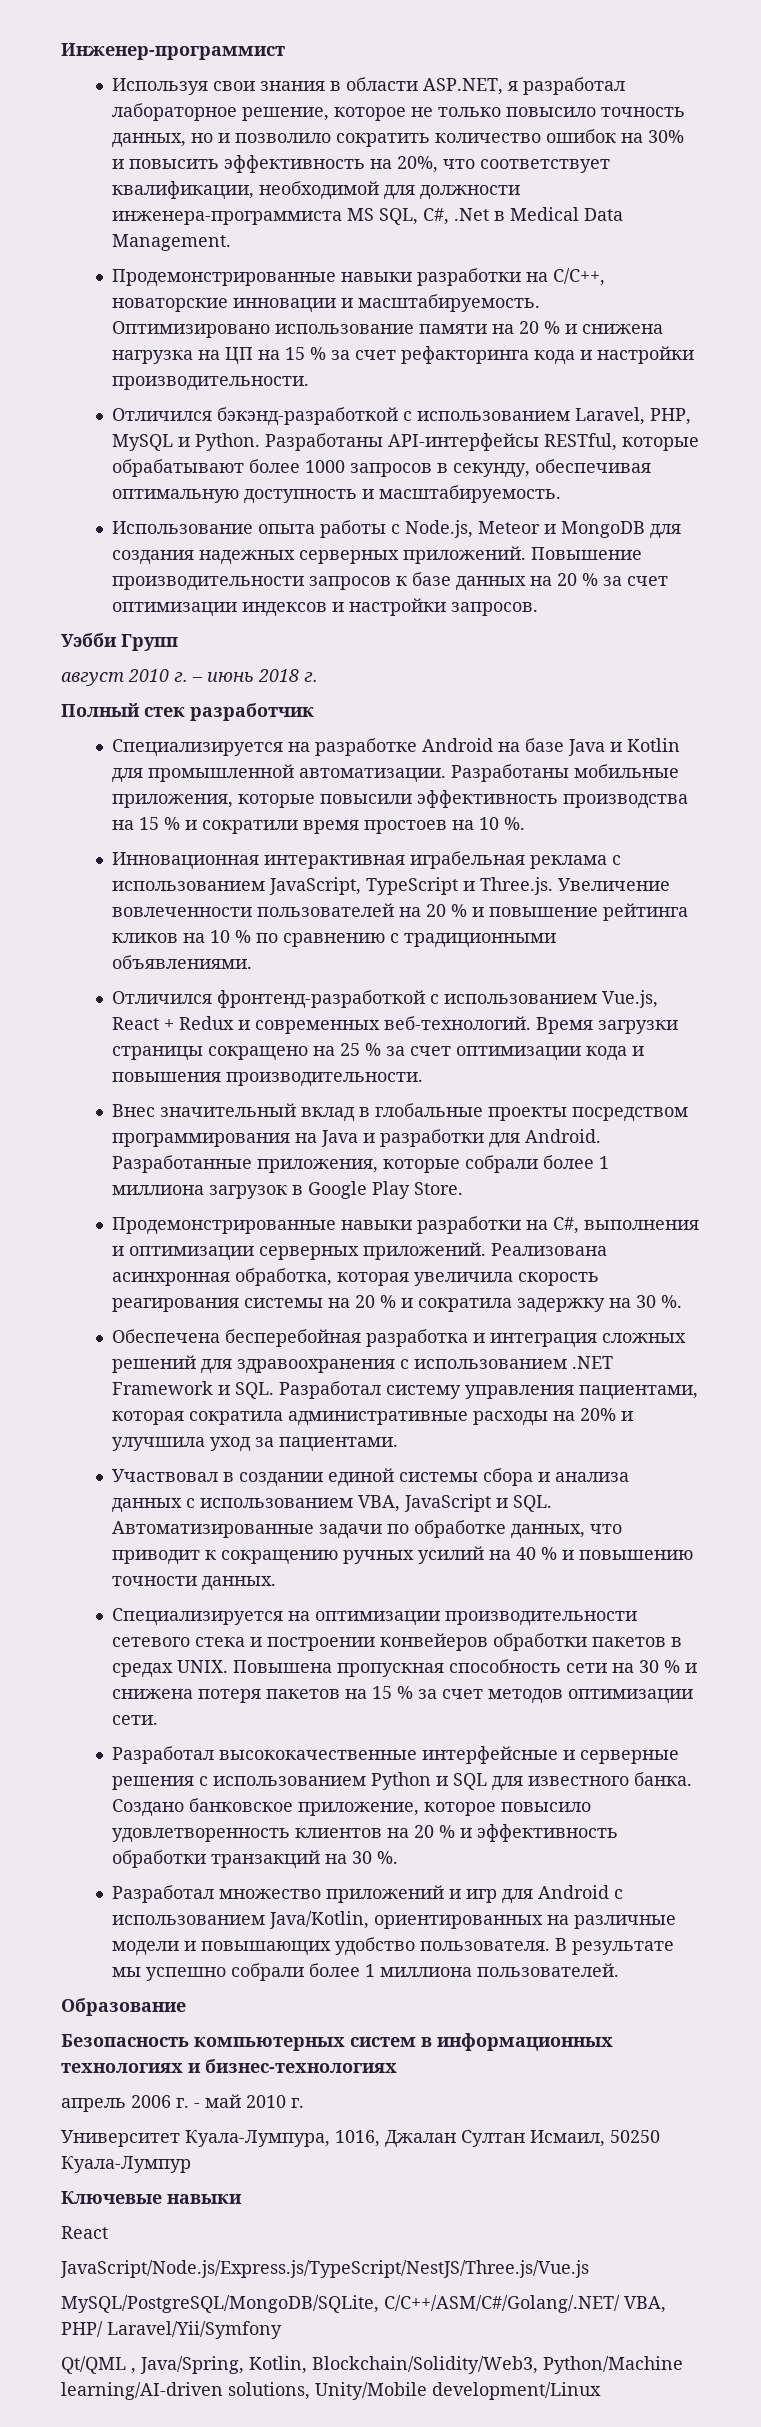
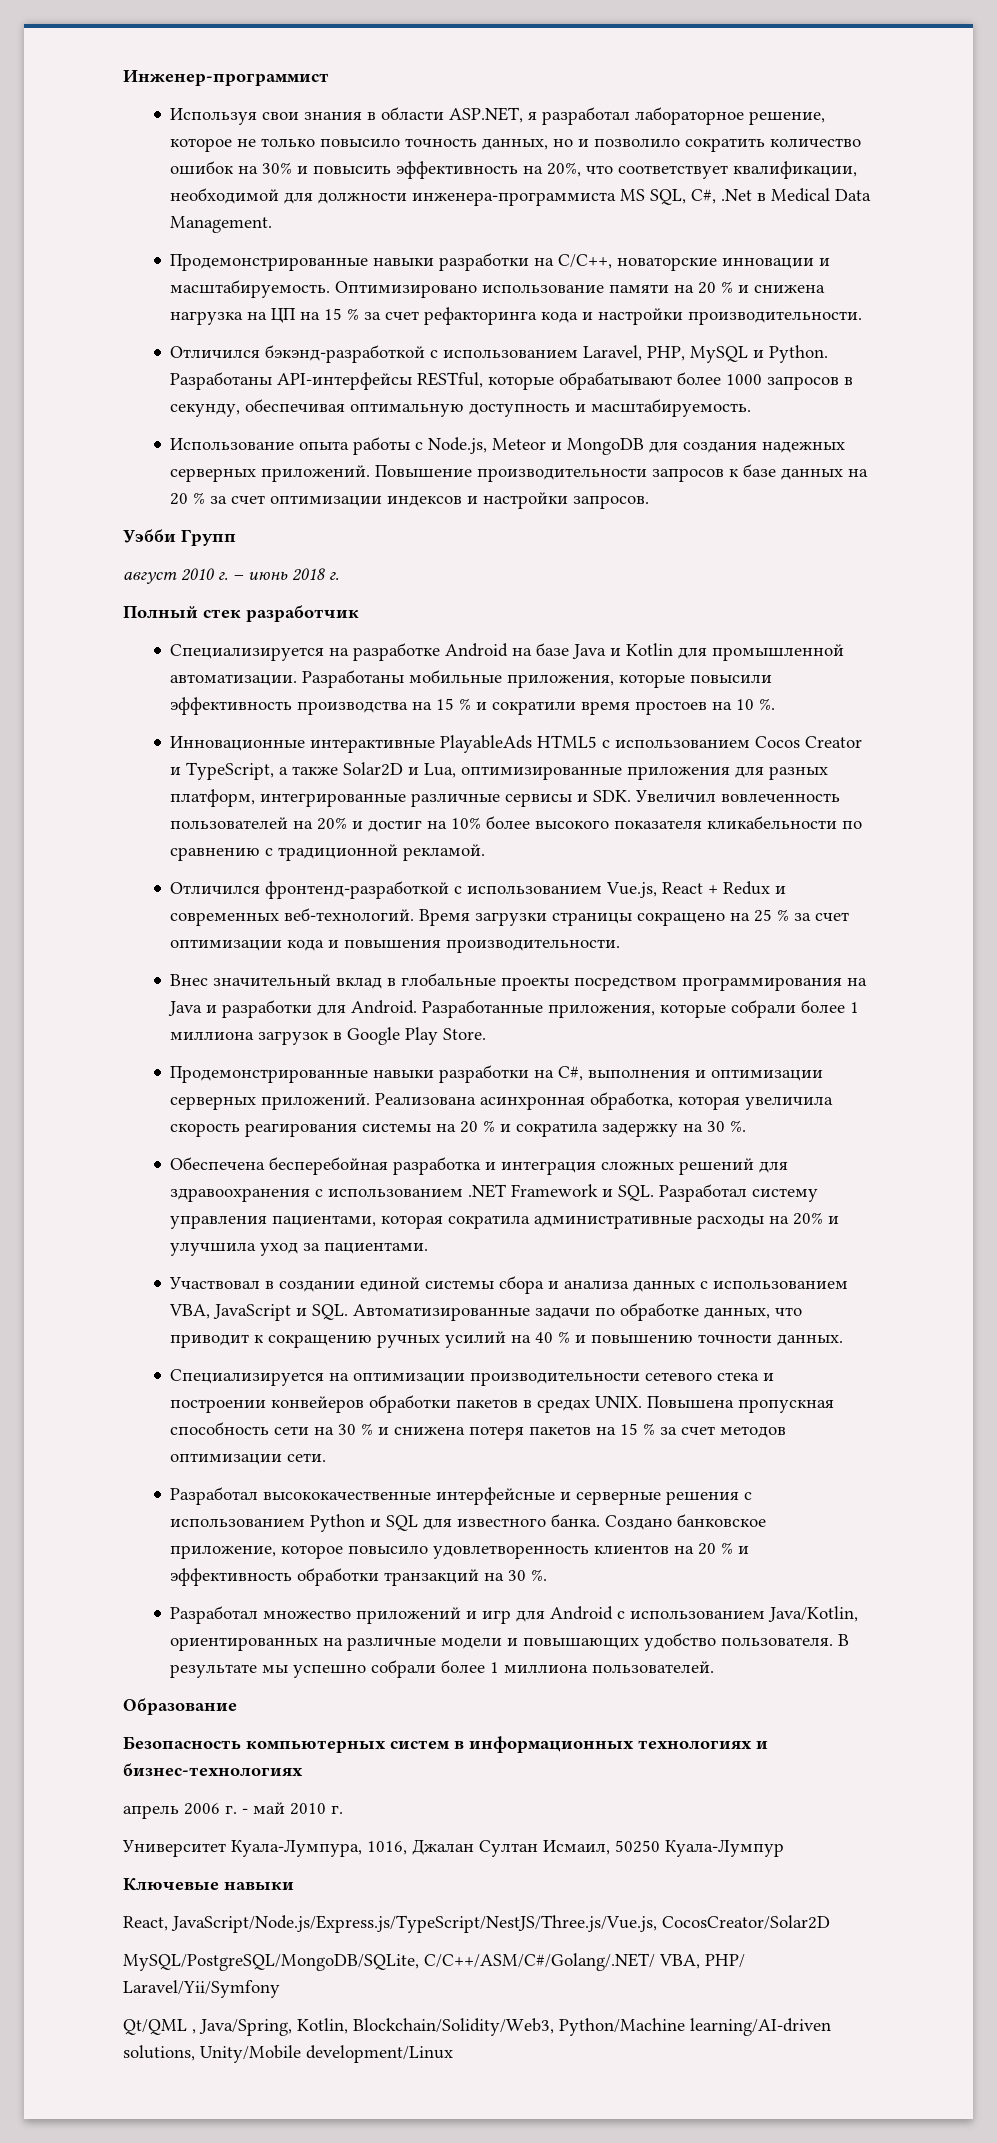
[111,851,621,870] [111,877,670,895] [111,903,688,921] [111,930,251,943] Инновационная интерактивная играбельная реклама с использованием JavaScript, TypeScript и Three.js. Увеличение вовлеченности пользователей на 20 % и повышение рейтинга кликов на 10 % -> [170,735,863,753] [170,762,829,780] [170,789,841,807] [170,816,838,832] Инновационные интерактивные PlayableAds HTML5 с использованием Cocos Creator и TypeScript, а также Solar2D и Lua, оптимизированные приложения для разных платформ, интегрированные различные сервисы и SDK. Увеличил вовлеченность пользователей на 20% и достиг на 10% более высокого показателя кликабельности
[403,933,556,948] [111,955,252,969] традиционными объявлениями. -> [278,844,486,861] традиционной рекламой.
[61,2226,108,2239] [60,2260,589,2278] React // JavaScript/Node.js/Express.js/TypeScript/NestJS/Three.js/Vue.js -> [123,1915,830,1933] React, JavaScript/Node.js/Express.js/TypeScript/NestJS/Three.js/Vue.js, CocosCreator/Solar2D

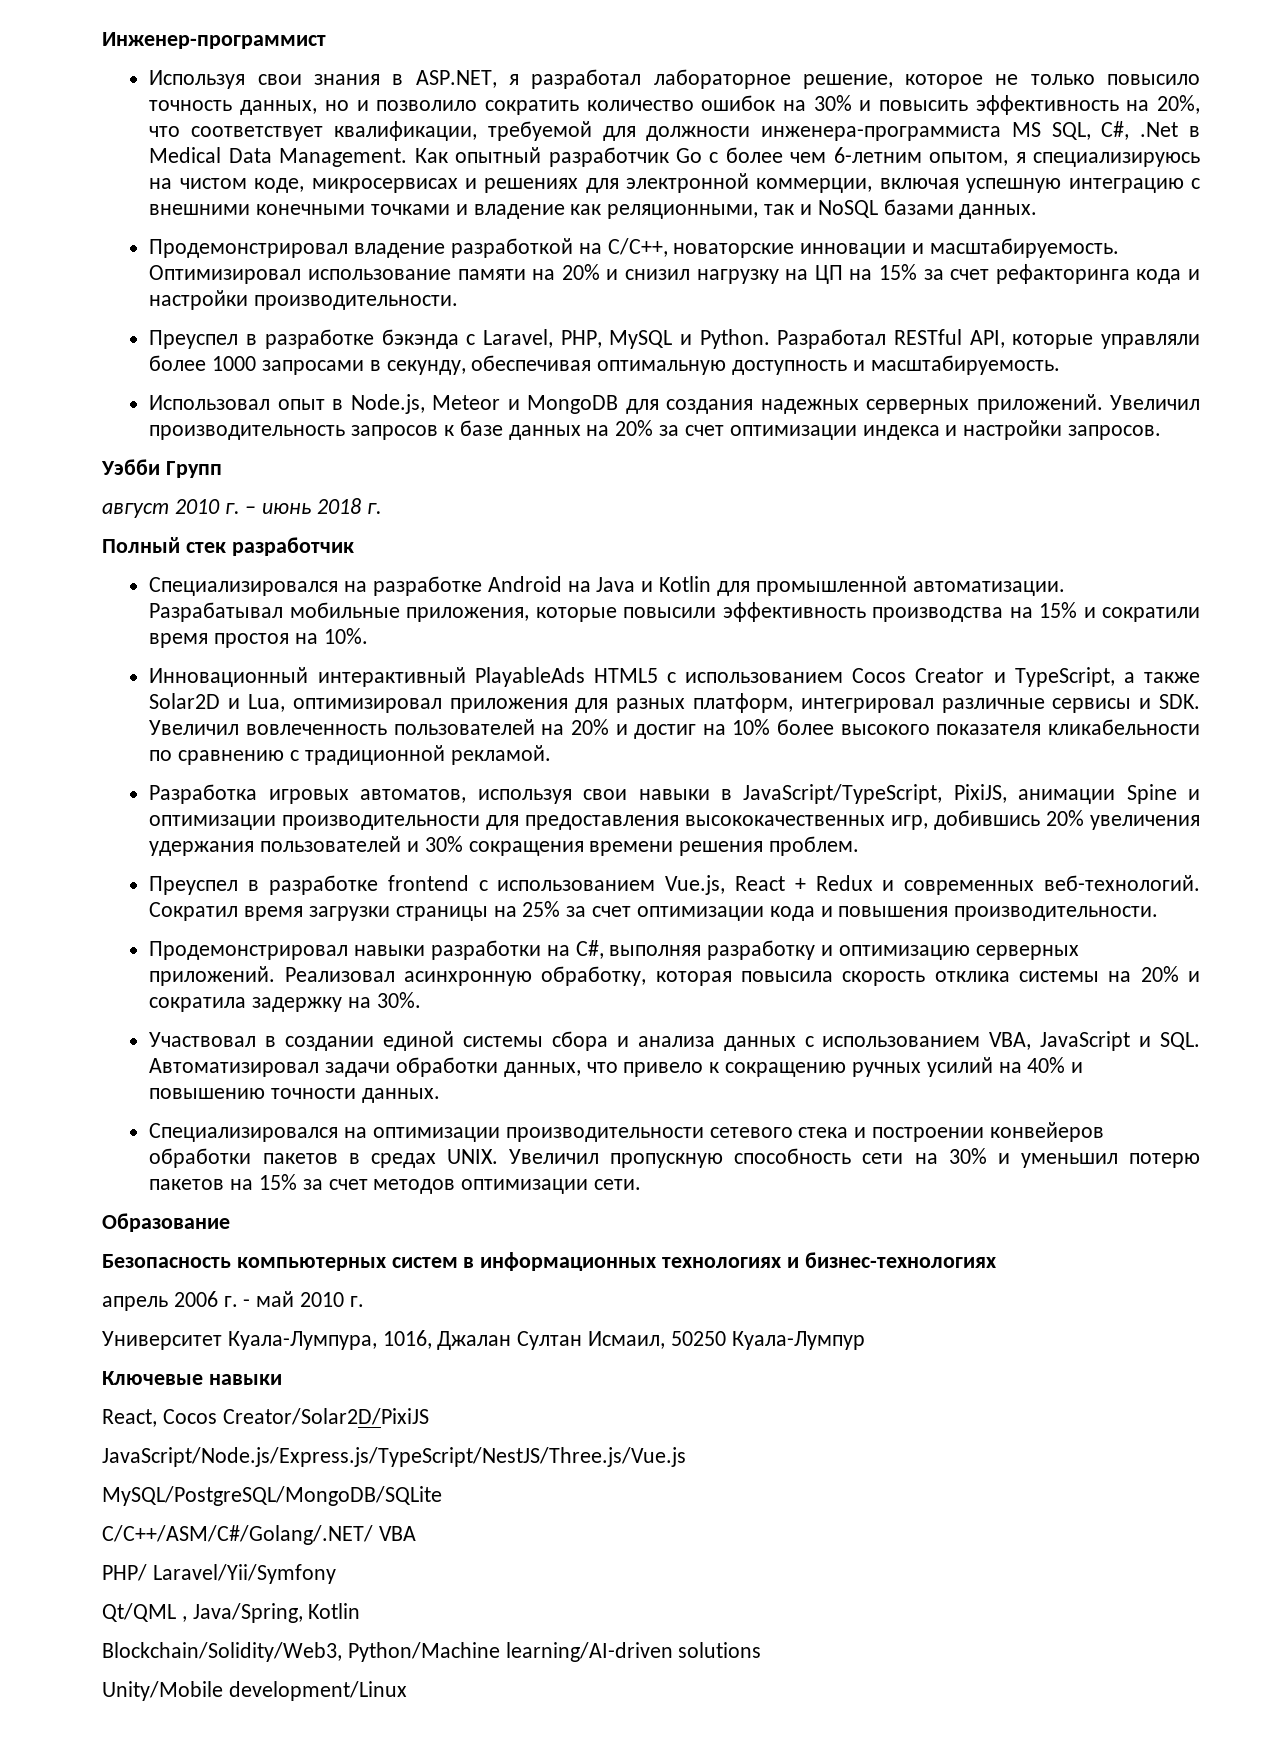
[381,107,445,120] области -> (404, 79) none
[170,188,280,204] необходимой -> [487,121,592,141] требуемой
[170,253,530,271] // Продемонстрированные навыки разработки -> [414,147,1200,167] [149,173,1200,193] [149,199,1038,219] [149,238,574,258] Как опытный разработчик Go с более чем 6-летним опытом, я специализируюсь на чистом коде, микросервисах и решениях для электронной коммерции, включая успешную интеграцию с внешними конечными точками и владение как реляционными, так и NoSQL базами данных. // Продемонстрировал владение разработкой
[335,281,478,298] Оптимизировано -> [149,265,302,284] Оптимизировал
[698,281,826,294] [170,311,244,325] 20 % и снижена нагрузка -> [561,264,779,284] 20% и снизил нагрузку
[324,308,360,320] 15 % -> [879,264,918,280] 15%
[170,345,579,363] Отличился бэкэнд-разработкой с использованием -> [149,329,476,349] Преуспел в разработке бэкэнда с
[170,372,673,390] Разработаны API-интерфейсы RESTful, которые обрабатывают -> [777,329,1201,349] Разработал RESTful API, которые управляли
[767,376,840,390] запросов -> [262,360,365,375] запросами
[170,437,424,455] Использование опыта работы с -> [149,395,344,410] Использовал опыт в
[375,465,648,482] Повышение производительности -> [1109,395,1200,410] [149,425,346,440] Увеличил производительность
[170,492,463,507] 20 % за счет оптимизации индексов -> [615,420,940,440] 20% за счет оптимизации индекса
[170,644,325,661] Специализируется -> [149,577,339,596] Специализировался
[536,643,570,656] базе -> (591, 586) none
[302,670,405,688] Разработаны -> [149,602,284,622] Разрабатывал
[436,698,472,710] 15 % -> [1039,602,1078,618] 15%
[635,698,776,715] [170,736,436,753] простоев на 10 %. // Инновационные интерактивные -> [214,628,368,648] [149,667,466,687] простоя на 10%. // Инновационный интерактивный
[461,766,623,780] оптимизированные -> [292,698,442,713] оптимизировал
[260,793,407,807] интегрированные -> [800,698,934,713] интегрировал
[170,881,450,899] Отличился фронтенд-разработкой -> [149,784,1200,804] [149,810,1200,830] [149,836,860,856] [149,875,469,895] Разработка игровых автоматов, используя свои навыки в JavaScript/TypeScript, PixiJS, анимации Spine и оптимизации производительности для предоставления высококачественных игр, добившись 20% увеличения удержания пользователей и 30% сокращения времени решения проблем. // Преуспел в разработке frontend
[419,909,790,926] Время загрузки страницы сокращено на 25 % -> [149,901,561,921] Сократил время загрузки страницы на 25%
[170,973,868,991] [168,1000,860,1018] [170,1027,487,1045] [170,1065,824,1083] [170,1092,834,1110] [170,1120,747,1137] [170,1157,789,1175] [170,1184,819,1202] [170,1212,840,1229] [170,1242,429,1256] Внес значительный вклад в глобальные проекты посредством программирования на Java и разработки для Android. Разработанные приложения, которые собрали более 1 миллиона загрузок в Google Play Store. // Продемонстрированные навыки разработки на C#, выполнения и оптимизации серверных приложений. Реализована асинхронная обработка, которая увеличила скорость реагирования системы на 20 % и сократила задержку на 30 %. // Обеспечена бесперебойная разработка и интеграция сложных решений для здравоохранения с использованием .NET Framework и SQL. Разработал систему управления пациентами, которая сократила административные расходы на 20% и улучшила уход за пациентами. -> [149,940,1079,960] [149,966,1200,986] [149,992,421,1012] Продемонстрировал навыки разработки на C#, выполняя разработку и оптимизацию серверных приложений. Реализовал асинхронную обработку, которая повысила скорость отклика системы на 20% и сократила задержку на 30%.
[353,1303,700,1321] Автоматизированные задачи по обработке -> [149,1057,499,1077] Автоматизировал задачи обработки
[170,1334,250,1348] приводит -> [623,1062,704,1077] привело
[535,1331,571,1343] 40 % -> [1027,1057,1066,1073] 40%
[170,1369,325,1386] Специализируется -> [149,1123,339,1142] Специализировался
[647,1396,835,1413] Повышена пропускная -> [509,1149,724,1168] Увеличил пропускную
[338,1423,656,1440] 30 % и снижена потеря пакетов на 15 % -> [948,1148,1201,1168] [149,1174,298,1190] 30% и уменьшил потерю пакетов на 15%
[170,1487,753,1505] [170,1514,767,1532] [170,1542,750,1559] [170,1568,548,1586] [170,1606,859,1624] [170,1633,850,1651] [170,1660,715,1678] // Разработал высококачественные интерфейсные и серверные решения с использованием Python и SQL для известного банка. Создано банковское приложение, которое повысило удовлетворенность клиентов на 20 % и эффективность обработки транзакций на 30 %. // Разработал множество приложений и игр для Android с использованием Java/Kotlin, ориентированных на различные модели и повышающих удобство пользователя. В результате мы успешно собрали более 1 миллиона пользователей. -> (642, 1184) none
[171,1915,830,1933] [123,1953,700,1971] JavaScript/Node.js/Express.js/TypeScript/NestJS/Three.js/Vue.js, CocosCreator/Solar2D // MySQL/PostgreSQL/MongoDB/SQLite, C/C++/ASM/C#/Golang/.NET/ VBA, -> [162,1408,429,1425] [102,1447,686,1467] [102,1486,442,1506] [102,1525,416,1545] Cocos Creator/Solar2D/PixiJS // JavaScript/Node.js/Express.js/TypeScript/NestJS/Three.js/Vue.js // MySQL/PostgreSQL/MongoDB/SQLite // C/C++/ASM/C#/Golang/.NET/ VBA //
[297,2018,348,2034] Kotlin, -> [308,1603,361,1619] Kotlin //
[123,2045,195,2061] solutions, -> [678,1642,762,1658] solutions //

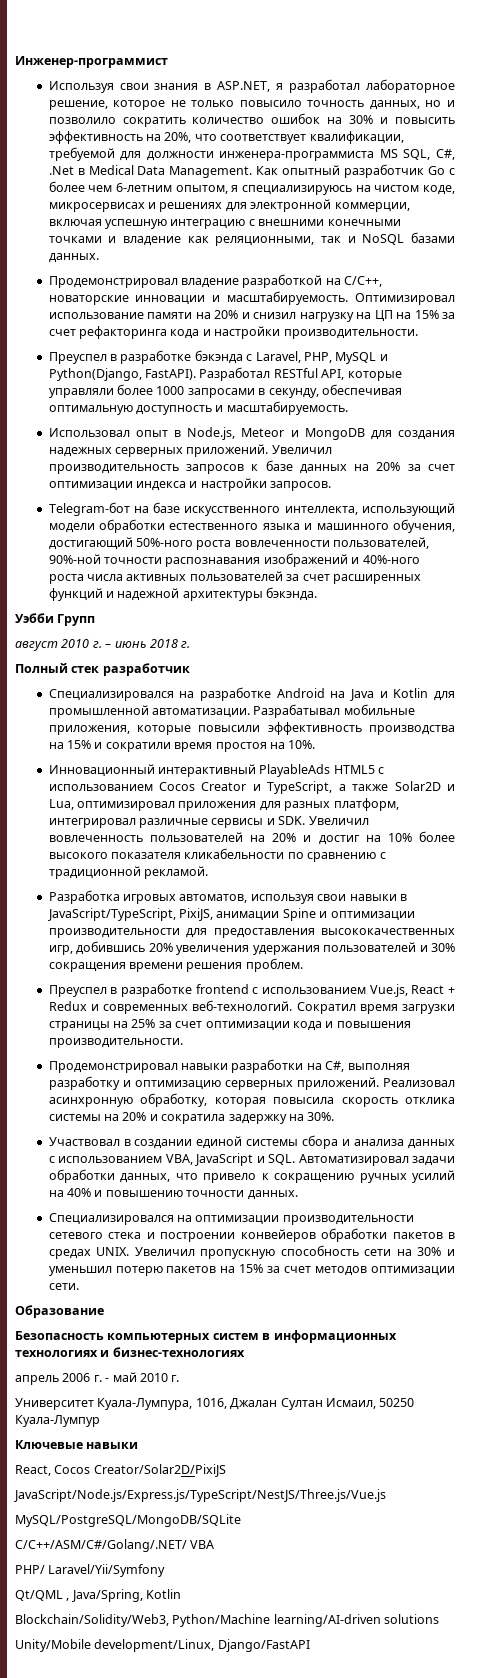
[699,329,770,349] Python. -> [48,368,197,381] Python(Django, FastAPI).
(1161, 432) none -> [48,502,455,516] [48,519,456,533] [48,537,430,550] [48,553,420,567] [48,571,421,584] [48,587,318,601] // Telegram-бот на базе искусственного интеллекта, использующий модели обработки естественного языка и машинного обучения, достигающий 50%-ного роста вовлеченности пользователей, 90%-ной точности распознавания изображений и 40%-ного роста числа активных пользователей за счет расширенных функций и надежной архитектуры бэкэнда.
[228,1681,407,1701] development/Linux -> [94,1639,310,1652] development/Linux, Django/FastAPI

